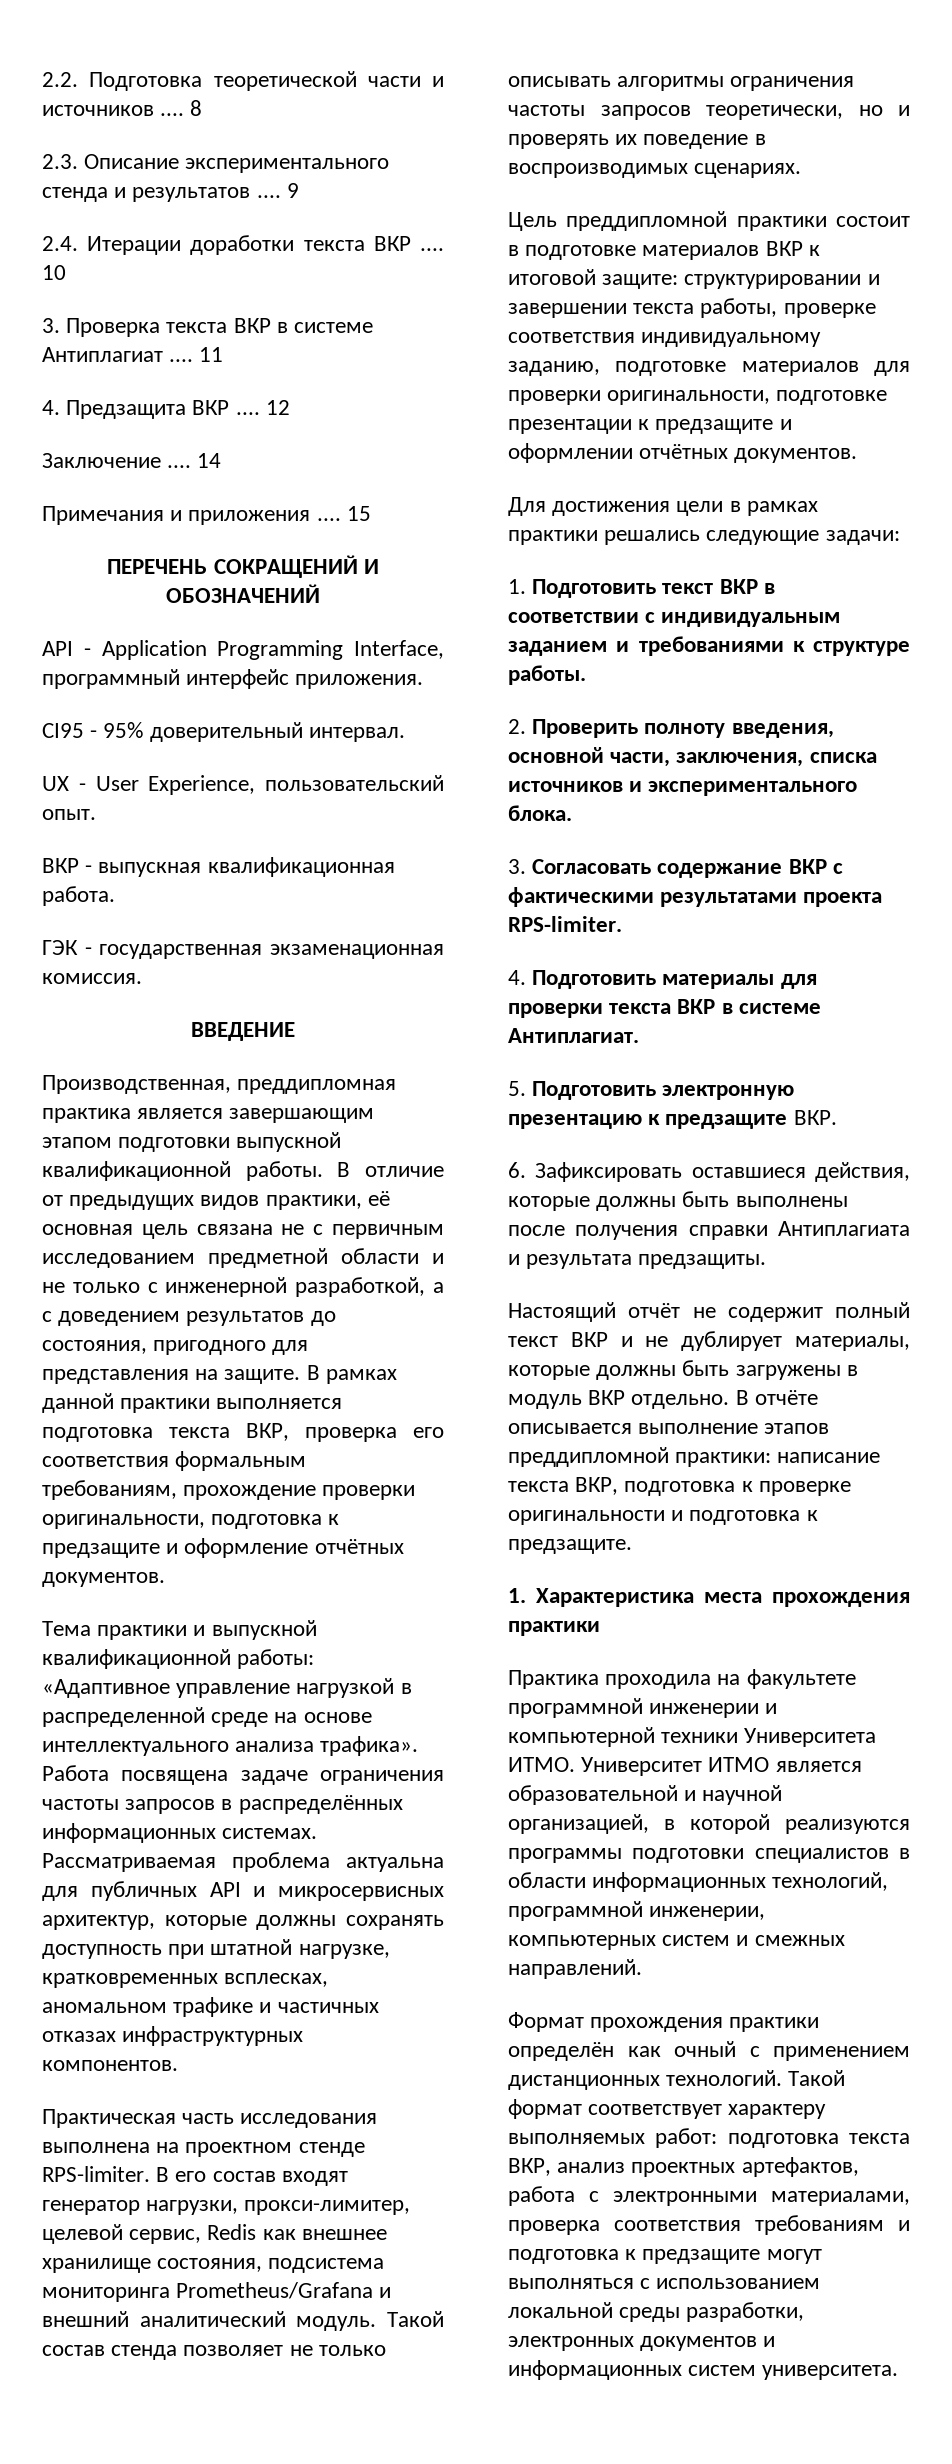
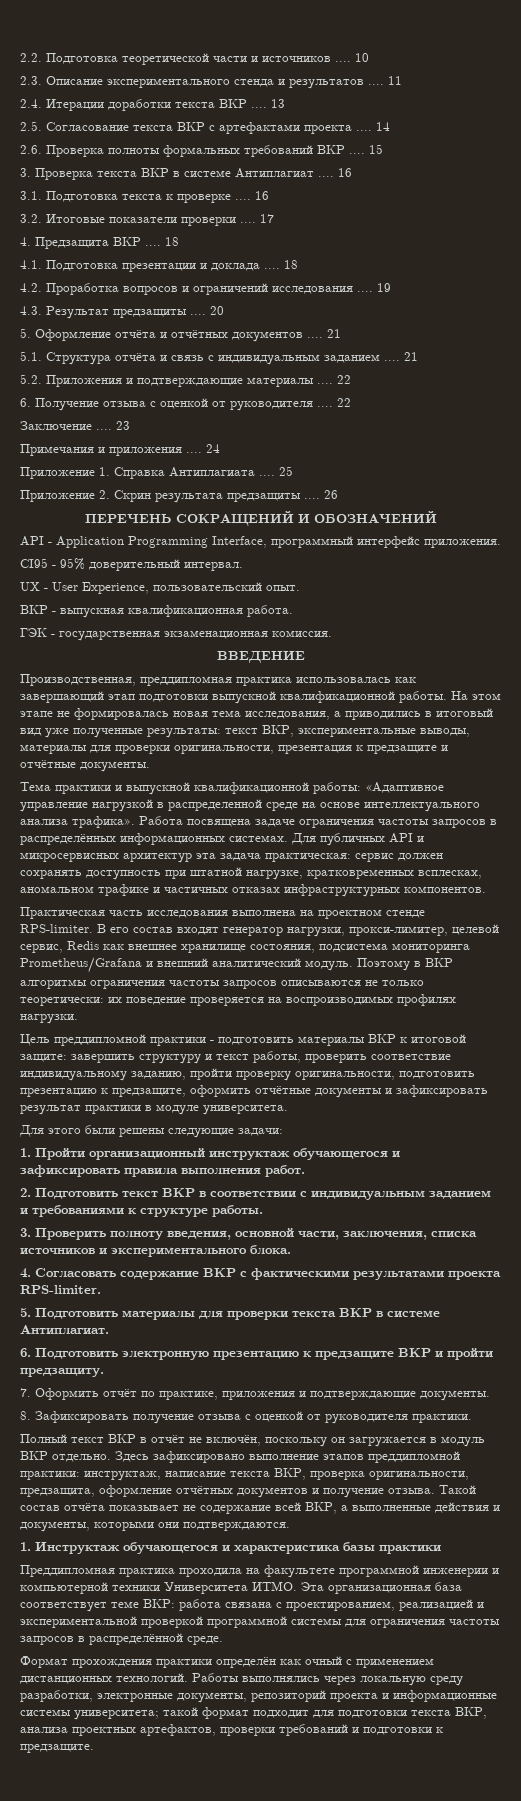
[190,100,203,116] 8 -> [355,53,369,62] 10
[286,183,299,198] 9 -> [388,76,402,85] 11
[42,265,66,280] 10 -> [271,99,285,108] [20,121,390,134] [20,144,383,157] 13 // 2.5. Согласование текста ВКР с артефактами проекта .... 14 // 2.6. Проверка полноты формальных требований ВКР .... 15
[199,347,224,362] [42,400,290,419] 11 // 4. Предзащита ВКР .... 12 -> [338,168,352,177] [20,191,269,203] [20,214,274,226] [20,237,179,249] [20,260,298,272] [20,283,391,295] [20,306,224,319] [20,328,341,342] [20,351,418,365] [20,374,351,387] [20,398,351,411] 16 // 3.1. Подготовка текста к проверке .... 16 // 3.2. Итоговые показатели проверки .... 17 // 4. Предзащита ВКР .... 18 // 4.1. Подготовка презентации и доклада .... 18 // 4.2. Проработка вопросов и ограничений исследования .... 19 // 4.3. Результат предзащиты .... 20 // 5. Оформление отчёта и отчётных документов .... 21 // 5.1. Структура отчёта и связь с индивидуальным заданием .... 21 // 5.2. Приложения и подтверждающие материалы .... 22 // 6. Получение отзыва с оценкой от руководителя .... 22
[197,453,222,468] 14 -> [116,421,130,430] 23
[346,506,371,521] 15 -> [206,444,220,453] [20,466,293,479] [20,490,338,503] 24 // Приложение 1. Справка Антиплагиата .... 25 // Приложение 2. Скрин результата предзащиты .... 26
[137,1108,375,1123] [42,1132,342,1152] [42,1161,444,1181] [42,1191,390,1210] [42,1224,445,1239] [42,1248,444,1268] [42,1277,444,1297] [42,1311,336,1326] [42,1340,309,1355] [42,1365,397,1384] [42,1393,343,1413] [42,1423,444,1442] [42,1451,307,1471] [42,1480,416,1500] [42,1514,340,1529] [42,1538,404,1558] [42,1572,165,1587] является завершающим этапом подготовки выпускной квалификационной работы. В отличие от предыдущих видов практики, её основная цель связана не с первичным исследованием предметной области и не только с инженерной разработкой, а с доведением результатов до состояния, пригодного для представления на защите. В рамках данной практики выполняется подготовка текста ВКР, проверка его соответствия формальным требованиям, прохождение проверки оригинальности, подготовка к предзащите и оформление отчётных документов. -> [296,677,416,683] [20,691,501,704] [20,708,493,720] [20,725,470,738] [20,744,448,754] [20,760,150,772] использовалась как завершающий этап подготовки выпускной квалификационной работы. На этом этапе не формировалась новая тема исследования, а приводились в итоговый вид уже полученные результаты: текст ВКР, экспериментальные выводы, материалы для проверки оригинальности, презентация к предзащите и отчётные документы.
[42,1852,444,1872] [42,1881,444,1901] [42,1915,337,1930] Рассматриваемая проблема актуальна для публичных API и микросервисных архитектур, которые должны -> [291,833,424,846] [20,852,443,863] Для публичных API и микросервисных архитектур эта задача практическая: сервис должен
[387,2311,445,2327] [42,2345,386,2360] [508,76,855,91] [508,105,910,120] [508,134,766,149] [508,163,802,178] [508,211,910,231] [508,241,820,260] [508,269,880,289] [508,298,876,318] [508,332,822,347] [508,361,910,376] [508,390,888,405] [508,419,792,434] [508,443,858,463] [508,497,818,516] [508,530,900,545] [508,579,526,594] Такой состав стенда позволяет не только описывать алгоритмы ограничения частоты запросов теоретически, но и проверять их поведение в воспроизводимых сценариях. // Цель преддипломной практики состоит в подготовке материалов ВКР к итоговой защите: структурировании и завершении текста работы, проверке соответствия индивидуальному заданию, подготовке материалов для проверки оригинальности, подготовке презентации к предзащите и оформлении отчётных документов. // Для достижения цели в рамках практики решались следующие задачи: // 1. -> [357,958,453,971] [20,979,424,989] [20,994,456,1006] [20,1014,78,1024] [20,1034,466,1046] [20,1051,451,1064] [20,1068,475,1081] [20,1085,488,1098] [20,1104,288,1115] [19,1125,283,1138] [20,1148,400,1160] [20,1165,305,1177] [20,1188,31,1197] Поэтому в ВКР алгоритмы ограничения частоты запросов описываются не только теоретически: их поведение проверяется на воспроизводимых профилях нагрузки. // Цель преддипломной практики - подготовить материалы ВКР к итоговой защите: завершить структуру и текст работы, проверить соответствие индивидуальному заданию, пройти проверку оригинальности, подготовить презентацию к предзащите, оформить отчётные документы и зафиксировать результат практики в модуле университета. // Для этого были решены следующие задачи: // 1. Пройти организационный инструктаж обучающегося и зафиксировать правила выполнения работ. // 2.
[508,719,526,734] 2. -> [20,1228,31,1237] 3.
[508,859,526,874] 3. -> [20,1268,31,1278] 4.
[508,970,526,985] 4. -> [20,1308,31,1317] 5.
[508,1081,526,1096] 5. -> [20,1348,31,1357] 6.
[793,1110,837,1125] [508,1162,910,1182] [508,1191,848,1211] [508,1221,910,1240] [508,1254,767,1269] [508,1302,910,1322] [508,1331,910,1351] [508,1360,841,1380] ВКР. // 6. Зафиксировать оставшиеся действия, которые должны быть выполнены после получения справки Антиплагиата и результата предзащиты. // Настоящий отчёт не содержит полный текст ВКР и не дублирует материалы, которые должны быть загружены -> [398,1348,493,1360] [20,1368,104,1377] [20,1388,490,1401] [20,1411,472,1424] [20,1434,426,1447] ВКР и пройти предзащиту. // 7. Оформить отчёт по практике, приложения и подтверждающие документы. // 8. Зафиксировать получение отзыва с оценкой от руководителя практики. // Полный текст ВКР в отчёт не включён, поскольку он загружается
[735,1390,818,1405] [508,1423,632,1434] В отчёте описывается -> [115,1451,245,1463] Здесь зафиксировано
(772, 1459) none -> [84,1471,161,1481] инструктаж,
[624,1481,851,1496] [508,1510,818,1525] [508,1539,632,1554] [508,1588,910,1607] подготовка к проверке оригинальности и подготовка к предзащите. // 1. Характеристика места прохождения -> [310,1471,469,1480] [20,1485,476,1498] [20,1502,500,1514] [20,1521,290,1532] [20,1541,375,1554] проверка оригинальности, предзащита, оформление отчётных документов и получение отзыва. Такой состав отчёта показывает не содержание всей ВКР, а выполненные действия и документы, которыми они подтверждаются. // 1. Инструктаж обучающегося и характеристика базы
[508,1670,599,1689] Практика -> [20,1565,175,1577] Преддипломная практика
[581,1757,862,1776] [508,1785,783,1805] [508,1814,910,1834] [508,1848,910,1863] [508,1872,889,1892] [508,1901,766,1921] [508,1935,845,1950] [508,1959,642,1979] Университет ИТМО является образовательной и научной организацией, в которой реализуются программы подготовки специалистов в области информационных технологий, программной инженерии, компьютерных систем и смежных направлений. -> [301,1582,462,1594] [20,1599,484,1612] [20,1616,500,1628] [20,1633,223,1645] Эта организационная база соответствует теме ВКР: работа связана с проектированием, реализацией и экспериментальной проверкой программной системы для ограничения частоты запросов в распределённой среде.
[788,2070,846,2086] [508,2099,827,2119] [508,2128,910,2148] [508,2158,626,2176] Такой формат соответствует характеру выполняемых работ: подготовка текста ВКР, анализ -> [192,1673,463,1686] [20,1690,497,1703] [20,1707,487,1720] [20,1727,68,1733] Работы выполнялись через локальную среду разработки, электронные документы, репозиторий проекта и информационные системы университета; такой формат подходит для подготовки текста ВКР, анализа
[508,2186,910,2206] [508,2215,910,2235] [508,2249,822,2264] [508,2278,821,2289] [508,2302,805,2322] [508,2336,776,2351] [508,2360,899,2380] работа с электронными материалами, проверка соответствия требованиям и подготовка к предзащите могут выполняться с использованием локальной среды разработки, электронных документов и информационных систем университета. -> [220,1724,443,1736] [20,1744,94,1753] проверки требований и подготовки к предзащите.

